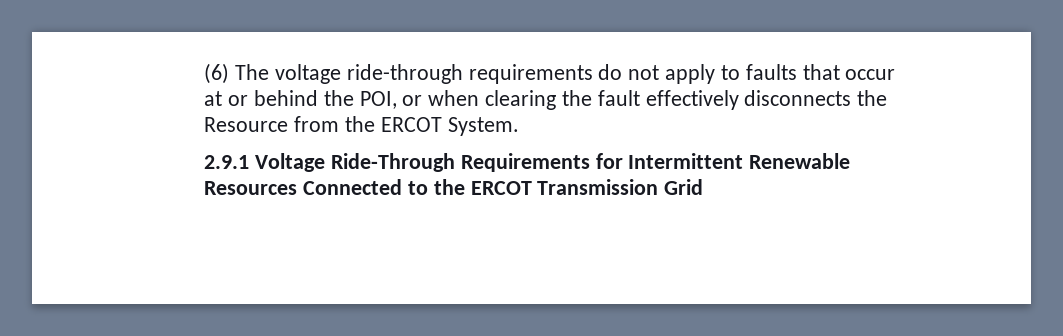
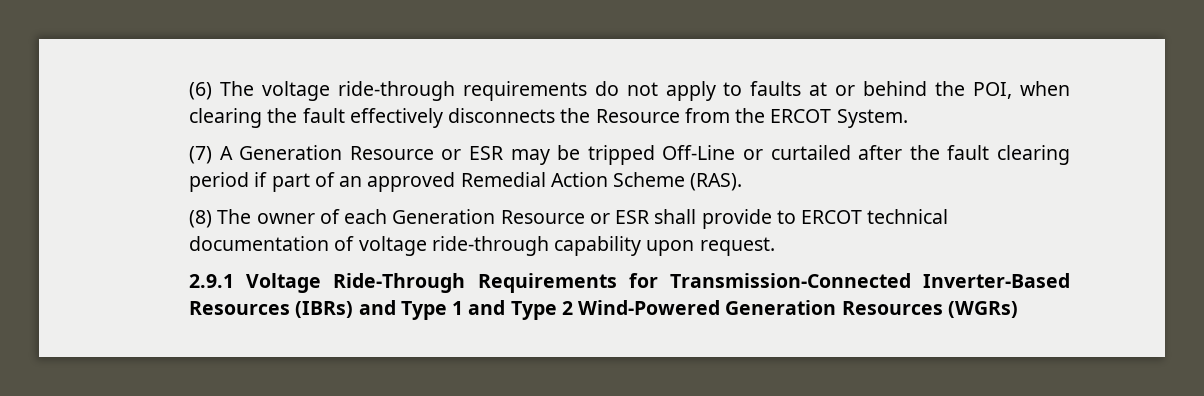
[802,64,896,80] that occur -> (802, 88) none
[402,95,423,106] or -> (1013, 90) none
(519, 126) none -> [188,145,1070,165] [188,172,743,192] [188,209,949,229] [188,236,775,256] // (7) A Generation Resource or ESR may be tripped Off-Line or curtailed after the fault clearing period if part of an approved Remedial Action Scheme (RAS). // (8) The owner of each Generation Resource or ESR shall provide to ERCOT technical documentation of voltage ride-through capability upon request.
[628,153,851,169] [204,179,704,195] Intermittent Renewable Resources Connected to the ERCOT Transmission Grid -> [669,273,1070,288] [188,300,1018,320] Transmission-Connected Inverter-Based Resources (IBRs) and Type 1 and Type 2 Wind-Powered Generation Resources (WGRs)

